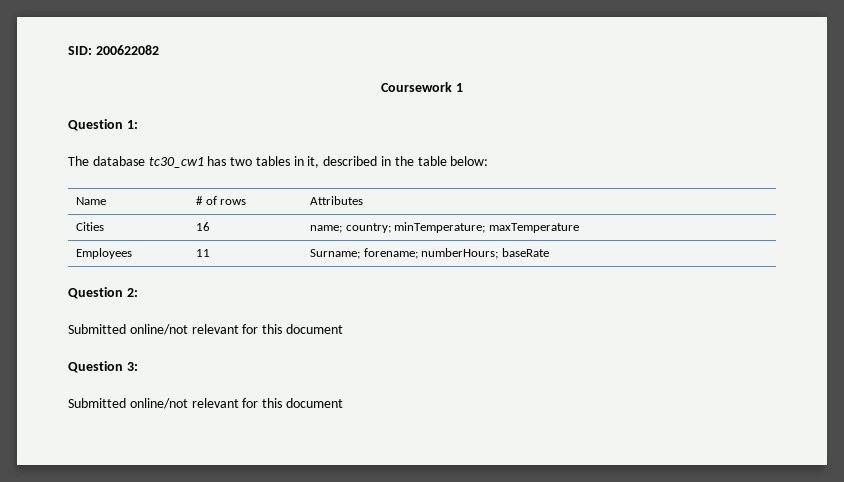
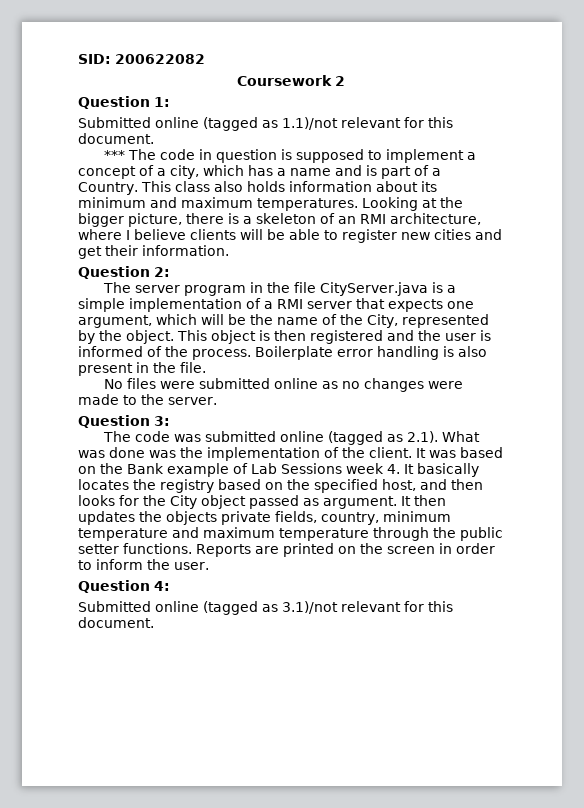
[455,83,463,92] 1 -> [334,76,345,86] 2
[68,156,489,168] [76,197,107,205] [196,196,247,205] [310,196,364,205] [76,222,105,231] [196,222,211,231] [310,222,579,233] [76,248,133,259] [196,249,211,257] [310,248,549,259] [68,287,138,299] [68,324,343,335] [68,361,138,373] [68,398,343,409] The database tc30_cw1 has two tables in it, described in the table below: // Name | # of rows | Attributes // Cities | 16 | name; country; minTemperature; maxTemperature // Employees | 11 | Surname; forename; numberHours; baseRate // Question 2: // Submitted online/not relevant for this document // Question 3: // Submitted online/not relevant for this document -> [78,117,453,131] [78,133,154,144] [104,149,477,163] [78,165,441,179] [78,181,437,195] [78,197,463,211] [78,213,481,227] [78,229,502,243] [78,245,229,259] [78,266,170,279] [103,282,457,296] [78,298,474,312] [78,314,489,328] [78,330,491,344] [78,346,487,360] [78,362,206,376] [104,378,464,392] [78,394,217,405] [78,415,170,428] [103,431,481,445] [78,447,503,461] [78,463,479,477] [78,479,483,493] [78,495,446,509] [78,511,451,525] [78,527,503,541] [78,543,495,557] [78,559,209,570] [78,580,170,593] [78,601,453,615] [78,617,154,628] Submitted online (tagged as 1.1)/not relevant for this document. // *** The code in question is supposed to implement a concept of a city, which has a name and is part of a Country. This class also holds information about its minimum and maximum temperatures. Looking at the bigger picture, there is a skeleton of an RMI architecture, where I believe clients will be able to register new cities and get their information. // Question 2: // The server program in the file CityServer.java is a simple implementation of a RMI server that expects one argument, which will be the name of the City, represented by the object. This object is then registered and the user is informed of the process. Boilerplate error handling is also present in the file. // No files were submitted online as no changes were made to the server. // Question 3: // The code was submitted online (tagged as 2.1). What was done was the implementation of the client. It was based on the Bank example of Lab Sessions week 4. It basically locates the registry based on the specified host, and then looks for the City object passed as argument. It then updates the objects private fields, country, minimum temperature and maximum temperature through the public setter functions. Reports are printed on the screen in order to inform the user. // Question 4: // Submitted online (tagged as 3.1)/not relevant for this document.

